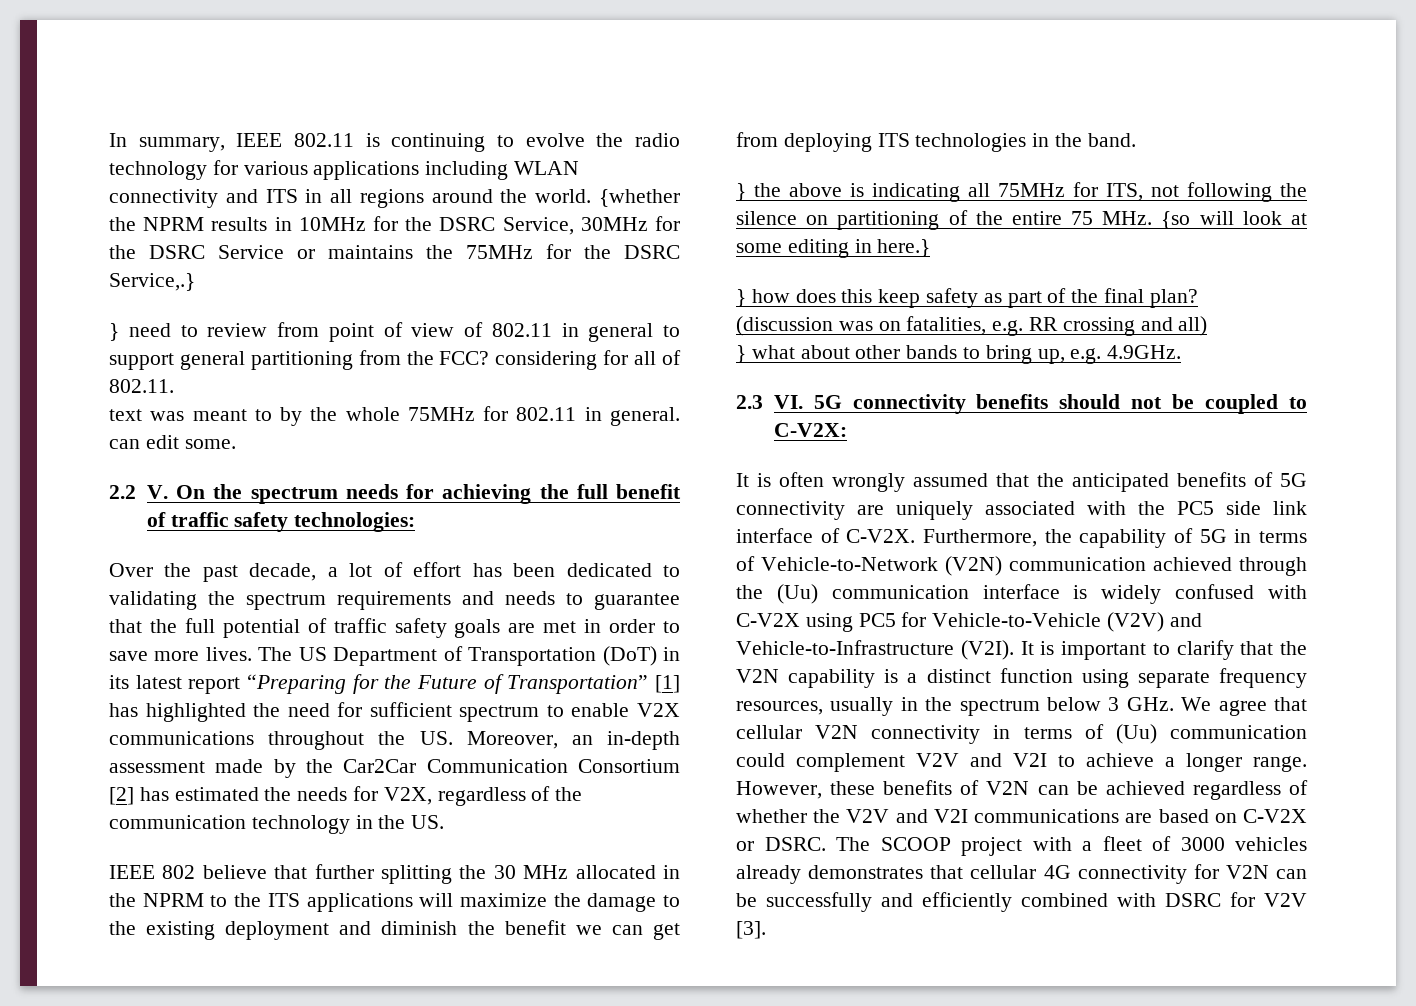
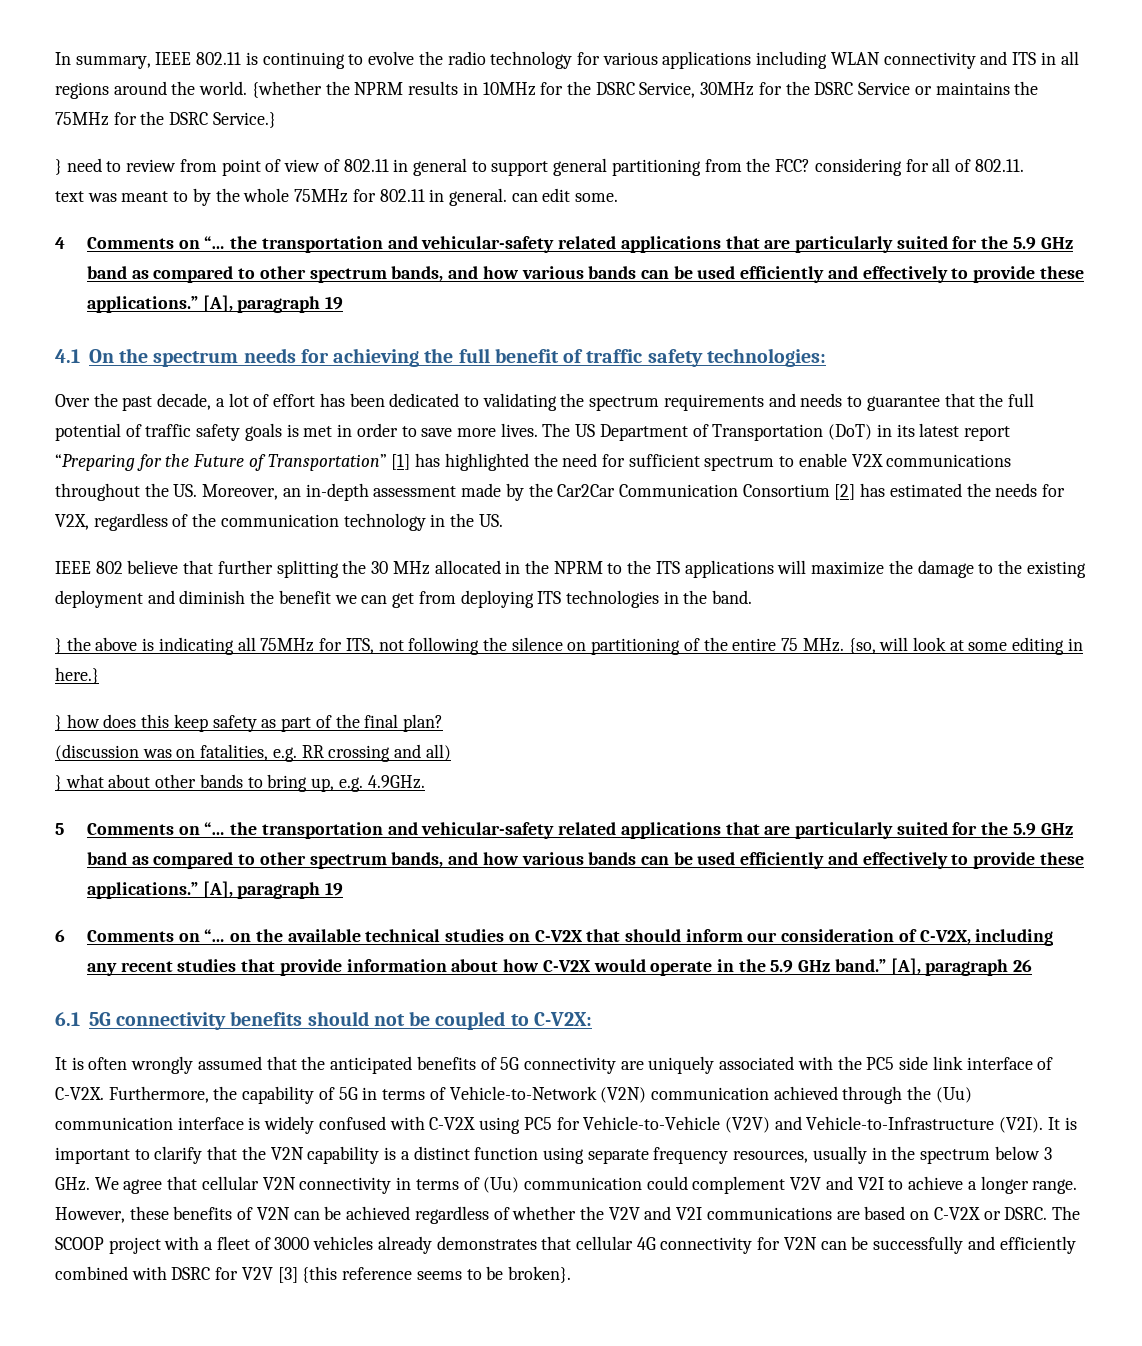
[109,273,195,291] Service,.} -> [212,112,276,128] Service.}
[109,485,168,499] 2.2 V. -> [55,236,1073,253] [87,266,1084,283] [87,295,344,313] [55,349,80,363] 4 Comments on “… the transportation and vehicular-safety related applications that are particularly suited for the 5.9 GHz band as compared to other spectrum bands, and how various bands can be used efficiently and effectively to provide these applications.” [A], paragraph 19 // 4.1
[508,623,536,633] are -> [286,424,299,437] is
[1161,211,1191,229] {so -> [848,638,876,654] {so,
[736,395,803,409] 2.3 VI. -> [55,822,1073,839] [87,852,1084,869] [87,881,344,899] [55,929,1054,946] [87,958,1033,976] [55,1012,80,1026] 5 Comments on “… the transportation and vehicular-safety related applications that are particularly suited for the 5.9 GHz band as compared to other spectrum bands, and how various bands can be used efficiently and effectively to provide these applications.” [A], paragraph 19 // 6 Comments on “… on the available technical studies on C-V2X that should inform our consideration of C-V2X, including any recent studies that provide information about how C-V2X would operate in the 5.9 GHz band.” [A], paragraph 26 // 6.1
[736,921,766,939] [3]. -> [277,1266,571,1283] [3] {this reference seems to be broken}.

